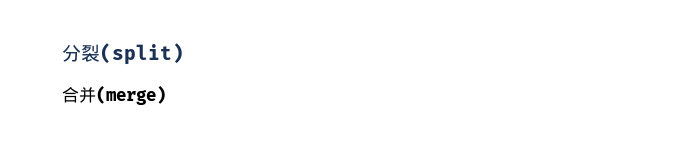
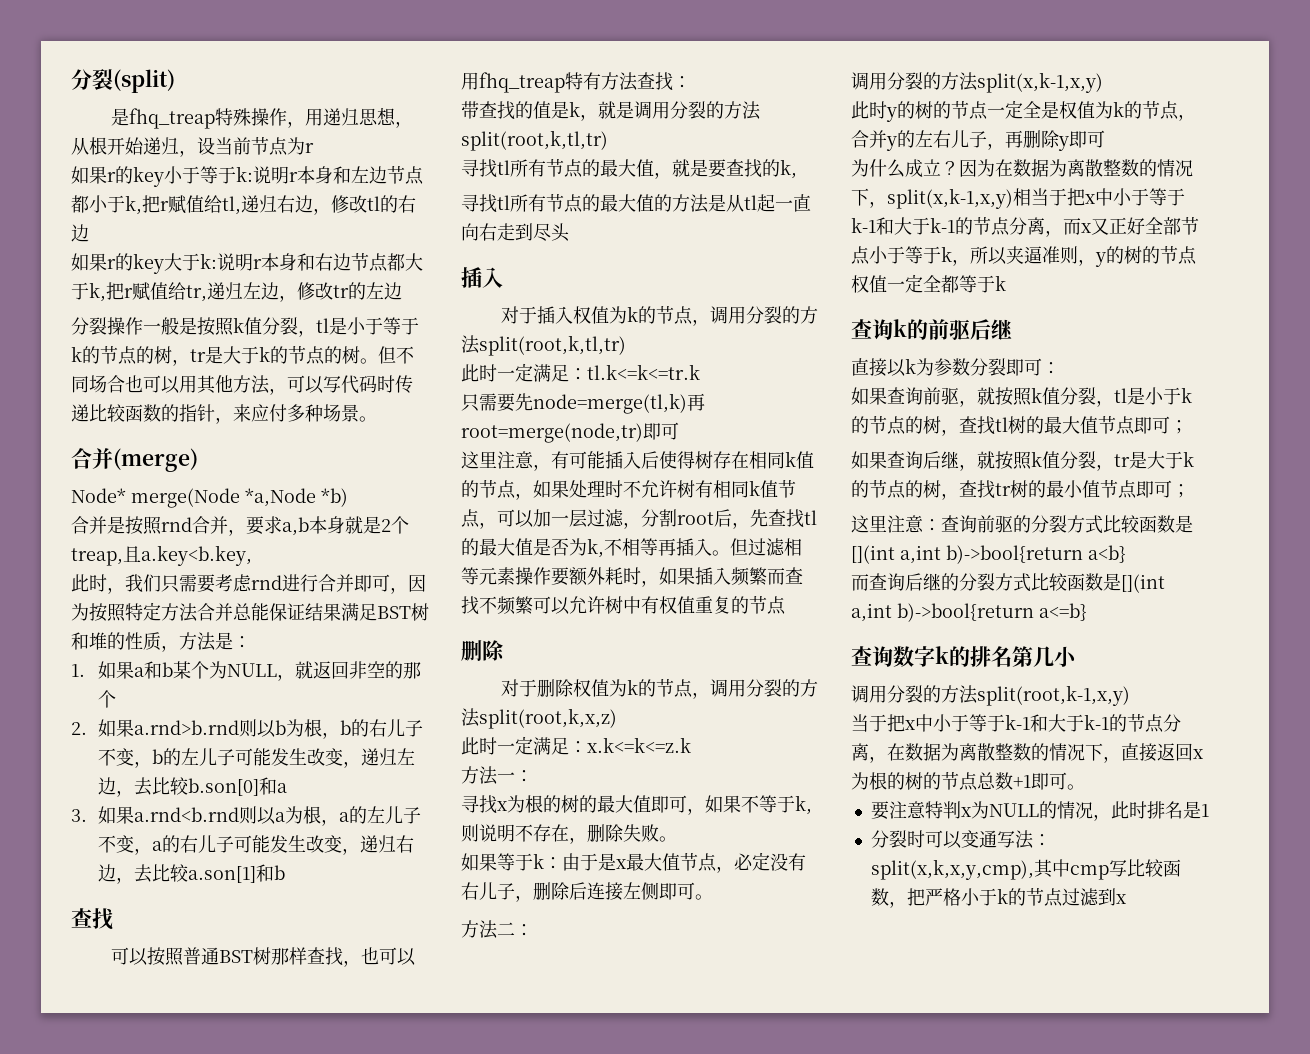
[62,86,166,105] 合并(merge) -> [110,107,413,129] [71,137,314,157] [71,166,424,187] [71,195,416,215] [71,224,89,242] [71,253,423,274] [71,282,402,302] [71,317,419,337] [71,346,414,366] [71,375,413,395] [71,404,377,424] [71,448,198,472] [71,488,348,508] [71,516,409,536] [71,545,252,566] [71,574,426,594] [71,602,429,622] [71,632,251,652] [71,661,421,681] [97,690,116,708] [71,719,423,739] [97,748,415,768] [97,777,287,797] [71,806,421,826] [97,835,414,855] [97,864,285,884] [71,908,113,930] [110,947,416,967] [461,72,691,93] [461,101,761,121] [461,130,608,151] [461,159,797,179] [461,194,811,213] [461,223,570,242] [461,267,503,288] [500,306,818,326] [461,335,626,356] [461,363,700,382] [461,393,705,414] [461,422,679,443] [461,451,814,471] [461,480,796,500] [461,509,817,529] [461,538,802,558] [461,567,803,587] [461,596,786,615] [461,640,505,661] [500,679,818,699] [461,708,617,729] [461,736,691,755] [461,766,533,785] [461,795,812,815] [461,824,677,844] [461,852,806,873] [461,882,713,902] [461,920,533,939] [851,72,1103,93] [851,100,1196,122] [851,130,1105,151] [851,159,1193,178] [851,188,1185,209] [851,217,1199,237] [851,246,1197,267] [851,274,1006,293] [851,319,1013,340] [851,358,1060,377] [851,387,1192,407] [851,416,1188,436] [851,451,1194,471] [851,480,1190,500] [851,515,1193,534] [851,545,1126,564] [851,573,1165,593] [851,603,1087,622] [851,646,1077,667] [851,685,1130,706] [851,714,1181,733] [851,743,1203,763] [851,772,1085,791] [870,801,1209,821] [870,830,1051,849] [870,859,1181,880] [870,888,1126,908] 是fhq_treap特殊操作，用递归思想，从根开始递归，设当前节点为r // 如果r的key小于等于k:说明r本身和左边节点都小于k,把r赋值给tl,递归右边，修改tl的右边 // 如果r的key大于k:说明r本身和右边节点都大于k,把r赋值给tr,递归左边，修改tr的左边 // 分裂操作一般是按照k值分裂，tl是小于等于k的节点的树，tr是大于k的节点的树。但不同场合也可以用其他方法，可以写代码时传递比较函数的指针，来应付多种场景。 // 合并(merge) // Node* merge(Node *a,Node *b) // 合并是按照rnd合并，要求a,b本身就是2个treap,且a.key<b.key, // 此时，我们只需要考虑rnd进行合并即可，因为按照特定方法合并总能保证结果满足BST树和堆的性质，方法是： // 1.如果a和b某个为NULL，就返回非空的那个 // 2.如果a.rnd>b.rnd则以b为根，b的右儿子不变，b的左儿子可能发生改变，递归左边，去比较b.son[0]和a // 3.如果a.rnd<b.rnd则以a为根，a的左儿子不变，a的右儿子可能发生改变，递归右边，去比较a.son[1]和b // 查找 // 可以按照普通BST树那样查找，也可以用fhq_treap特有方法查找： // 带查找的值是k，就是调用分裂的方法split(root,k,tl,tr) // 寻找tl所有节点的最大值，就是要查找的k, // 寻找tl所有节点的最大值的方法是从tl起一直向右走到尽头 // 插入 // 对于插入权值为k的节点，调用分裂的方法split(root,k,tl,tr) // 此时一定满足：tl.k<=k<=tr.k // 只需要先node=merge(tl,k)再root=merge(node,tr)即可 // 这里注意，有可能插入后使得树存在相同k值的节点，如果处理时不允许树有相同k值节点，可以加一层过滤，分割root后，先查找tl的最大值是否为k,不相等再插入。但过滤相等元素操作要额外耗时，如果插入频繁而查找不频繁可以允许树中有权值重复的节点 // 删除 // 对于删除权值为k的节点，调用分裂的方法split(root,k,x,z) // 此时一定满足：x.k<=k<=z.k // 方法一： // 寻找x为根的树的最大值即可，如果不等于k,则说明不存在，删除失败。 // 如果等于k：由于是x最大值节点，必定没有右儿子，删除后连接左侧即可。 // 方法二： // 调用分裂的方法split(x,k-1,x,y) // 此时y的树的节点一定全是权值为k的节点，合并y的左右儿子，再删除y即可 // 为什么成立？因为在数据为离散整数的情况下，split(x,k-1,x,y)相当于把x中小于等于k-1和大于k-1的节点分离，而x又正好全部节点小于等于k，所以夹逼准则，y的树的节点权值一定全都等于k // 查询k的前驱后继 // 直接以k为参数分裂即可： // 如果查询前驱，就按照k值分裂，tl是小于k的节点的树，查找tl树的最大值节点即可； // 如果查询后继，就按照k值分裂，tr是大于k的节点的树，查找tr树的最小值节点即可； // 这里注意：查询前驱的分裂方式比较函数是[](int a,int b)->bool{return a<b} // 而查询后继的分裂方式比较函数是[](int a,int b)->bool{return a<=b} // 查询数字k的排名第几小 // 调用分裂的方法split(root,k-1,x,y) // 当于把x中小于等于k-1和大于k-1的节点分离，在数据为离散整数的情况下，直接返回x为根的树的节点总数+1即可。 // 要注意特判x为NULL的情况，此时排名是1 // 分裂时可以变通写法：split(x,k,x,y,cmp),其中cmp写比较函数，把严格小于k的节点过滤到x

